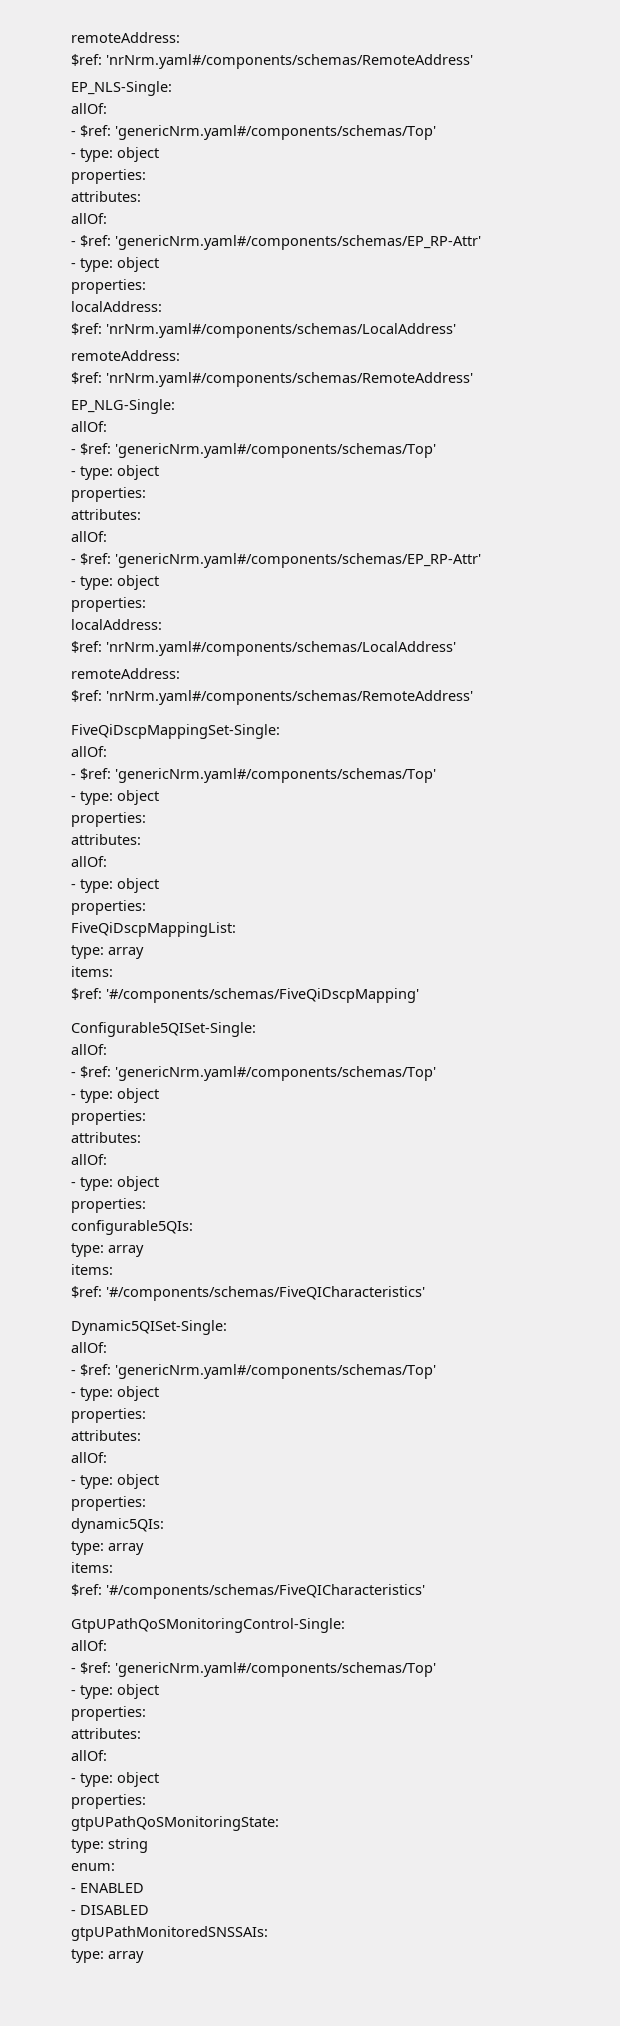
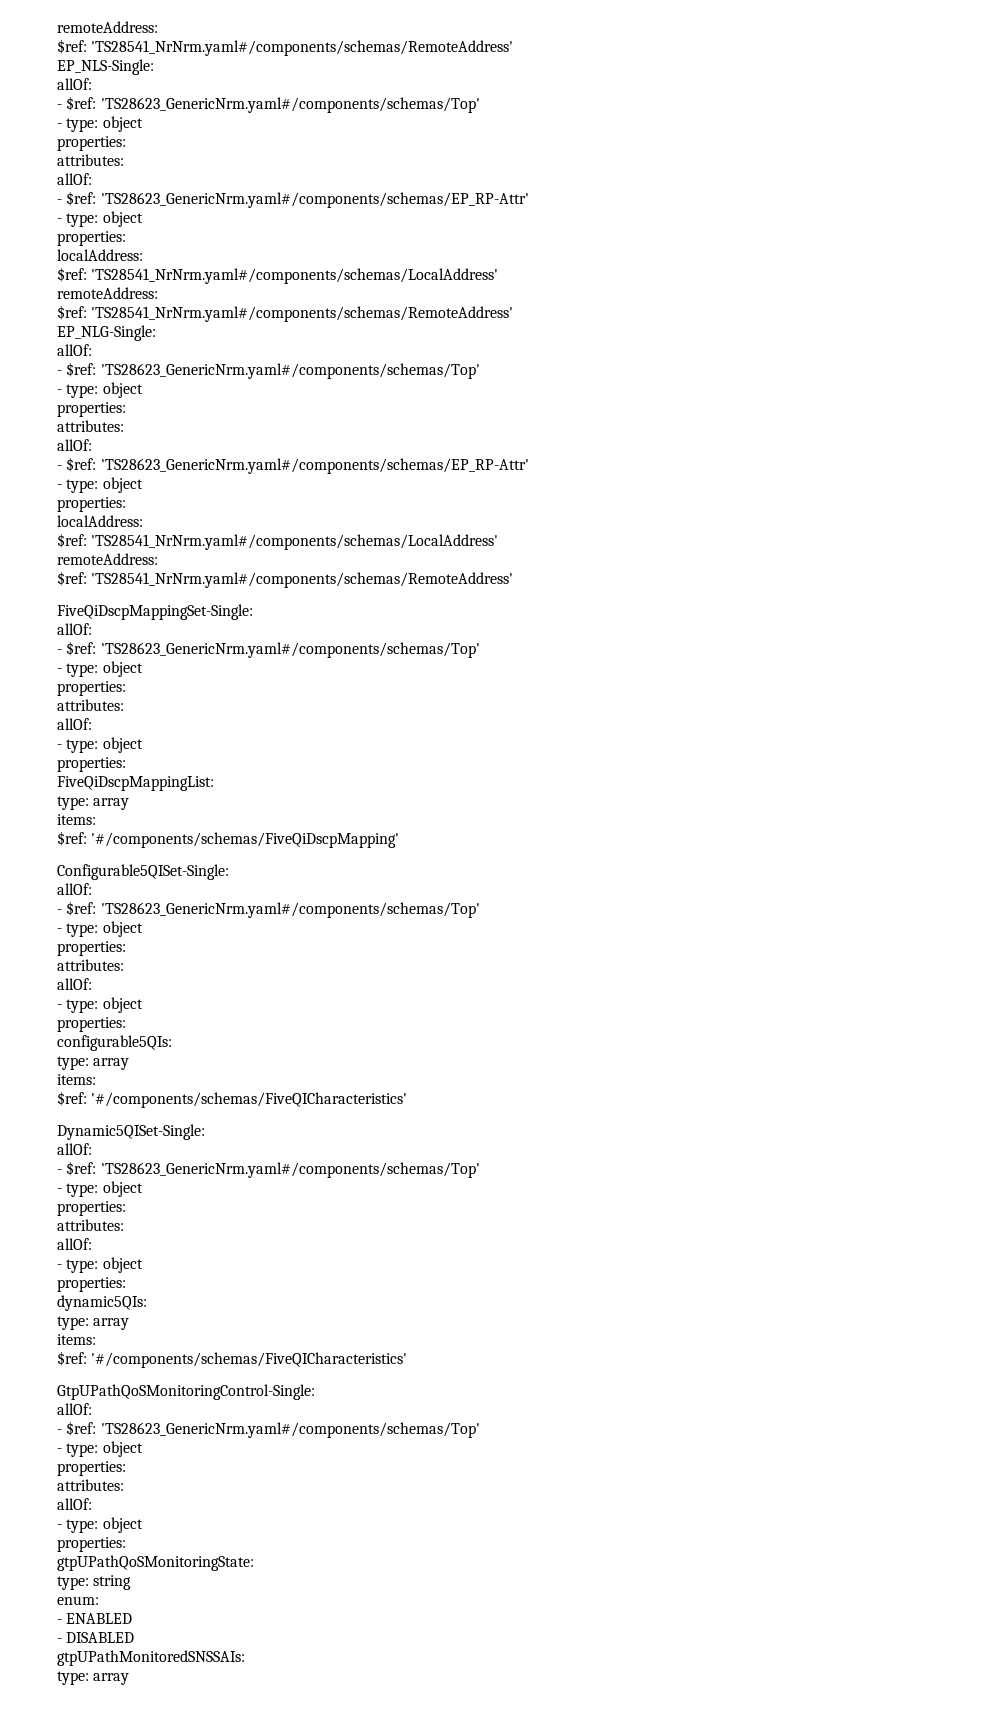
[71,32,180,43] [71,54,473,69] remoteAddress: // $ref: 'nrNrm.yaml#/components/schemas/RemoteAddress' -> [57,21,158,33] [57,39,514,56] remoteAddress: // $ref: 'TS28541_NrNrm.yaml#/components/schemas/RemoteAddress'
[115,125,436,140] [71,147,159,162] [71,169,146,184] [71,191,141,202] [71,213,107,224] [71,235,481,250] [71,257,159,272] [71,279,146,294] [71,301,162,312] [71,323,456,338] [71,350,180,361] [71,372,473,387] 'genericNrm.yaml#/components/schemas/Top' // - type: object // properties: // attributes: // allOf: // - $ref: 'genericNrm.yaml#/components/schemas/EP_RP-Attr' // - type: object // properties: // localAddress: // $ref: 'nrNrm.yaml#/components/schemas/LocalAddress' // remoteAddress: // $ref: 'nrNrm.yaml#/components/schemas/RemoteAddress' -> [100,97,480,113] [57,116,143,132] [57,136,126,151] [57,154,124,166] [57,173,92,185] [57,191,529,208] [57,211,143,227] [57,231,126,246] [57,249,143,261] [57,267,499,284] [57,287,158,299] [57,305,514,322] 'TS28623_GenericNrm.yaml#/components/schemas/Top' // - type: object // properties: // attributes: // allOf: // - $ref: 'TS28623_GenericNrm.yaml#/components/schemas/EP_RP-Attr' // - type: object // properties: // localAddress: // $ref: 'TS28541_NrNrm.yaml#/components/schemas/LocalAddress' // remoteAddress: // $ref: 'TS28541_NrNrm.yaml#/components/schemas/RemoteAddress'
[115,443,436,458] [71,465,159,480] [71,487,146,502] [71,509,141,520] [71,531,107,542] [71,553,481,568] [71,575,159,590] [71,597,146,612] [71,619,162,630] [71,641,456,656] [71,668,180,679] [71,690,473,705] 'genericNrm.yaml#/components/schemas/Top' // - type: object // properties: // attributes: // allOf: // - $ref: 'genericNrm.yaml#/components/schemas/EP_RP-Attr' // - type: object // properties: // localAddress: // $ref: 'nrNrm.yaml#/components/schemas/LocalAddress' // remoteAddress: // $ref: 'nrNrm.yaml#/components/schemas/RemoteAddress' -> [100,363,480,379] [57,382,143,398] [57,402,126,417] [57,420,124,432] [57,439,92,451] [57,457,529,474] [57,477,143,493] [57,497,126,512] [57,515,143,527] [57,533,499,550] [57,553,158,565] [57,571,514,588] 'TS28623_GenericNrm.yaml#/components/schemas/Top' // - type: object // properties: // attributes: // allOf: // - $ref: 'TS28623_GenericNrm.yaml#/components/schemas/EP_RP-Attr' // - type: object // properties: // localAddress: // $ref: 'TS28541_NrNrm.yaml#/components/schemas/LocalAddress' // remoteAddress: // $ref: 'TS28541_NrNrm.yaml#/components/schemas/RemoteAddress'
[115,768,436,783] 'genericNrm.yaml#/components/schemas/Top' -> [100,642,480,658] 'TS28623_GenericNrm.yaml#/components/schemas/Top'
[115,1066,436,1081] 'genericNrm.yaml#/components/schemas/Top' -> [100,902,480,918] 'TS28623_GenericNrm.yaml#/components/schemas/Top'
[115,1364,436,1379] 'genericNrm.yaml#/components/schemas/Top' -> [100,1162,480,1178] 'TS28623_GenericNrm.yaml#/components/schemas/Top'
[115,1662,436,1677] 'genericNrm.yaml#/components/schemas/Top' -> [100,1422,480,1438] 'TS28623_GenericNrm.yaml#/components/schemas/Top'

